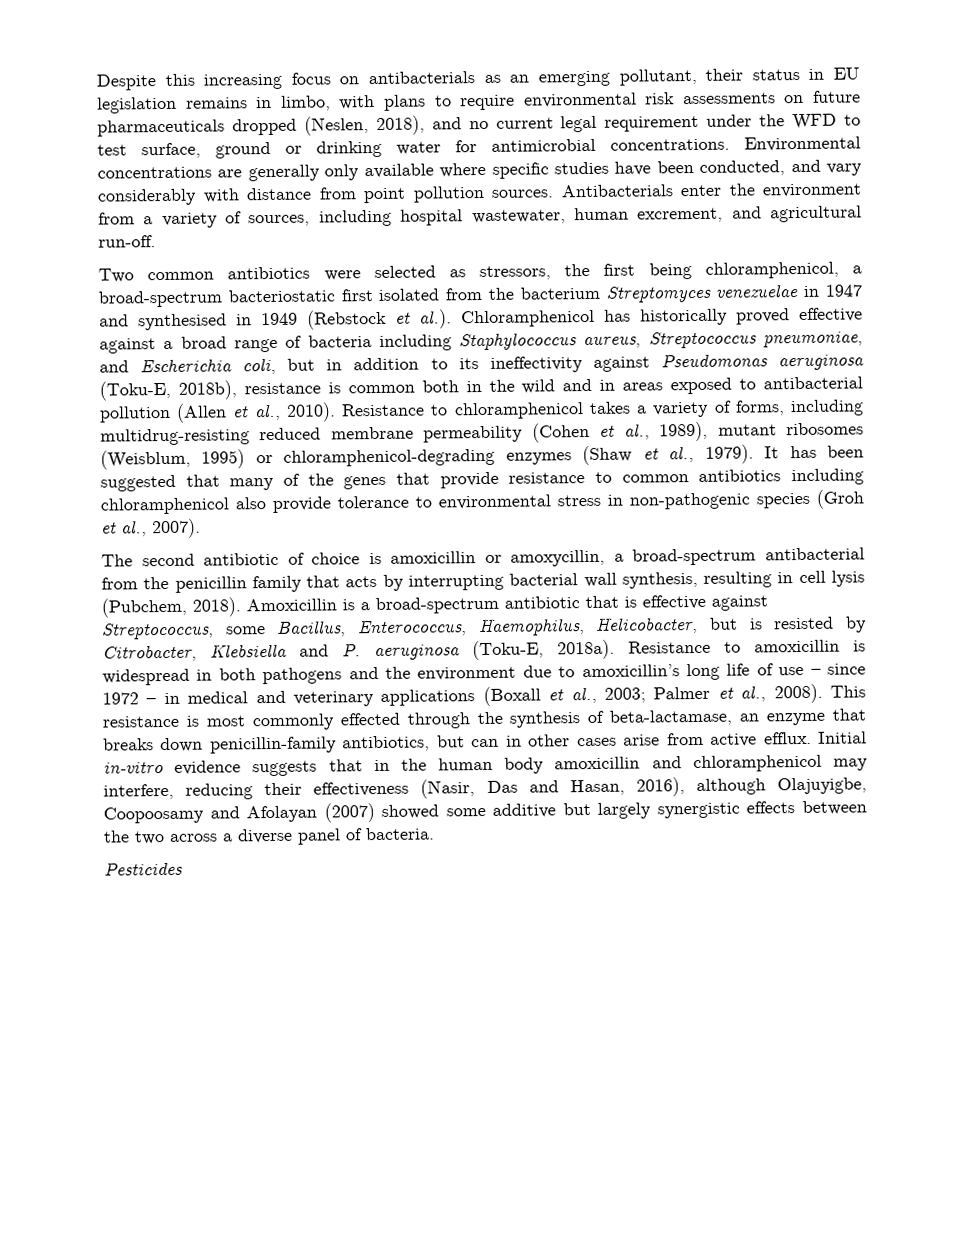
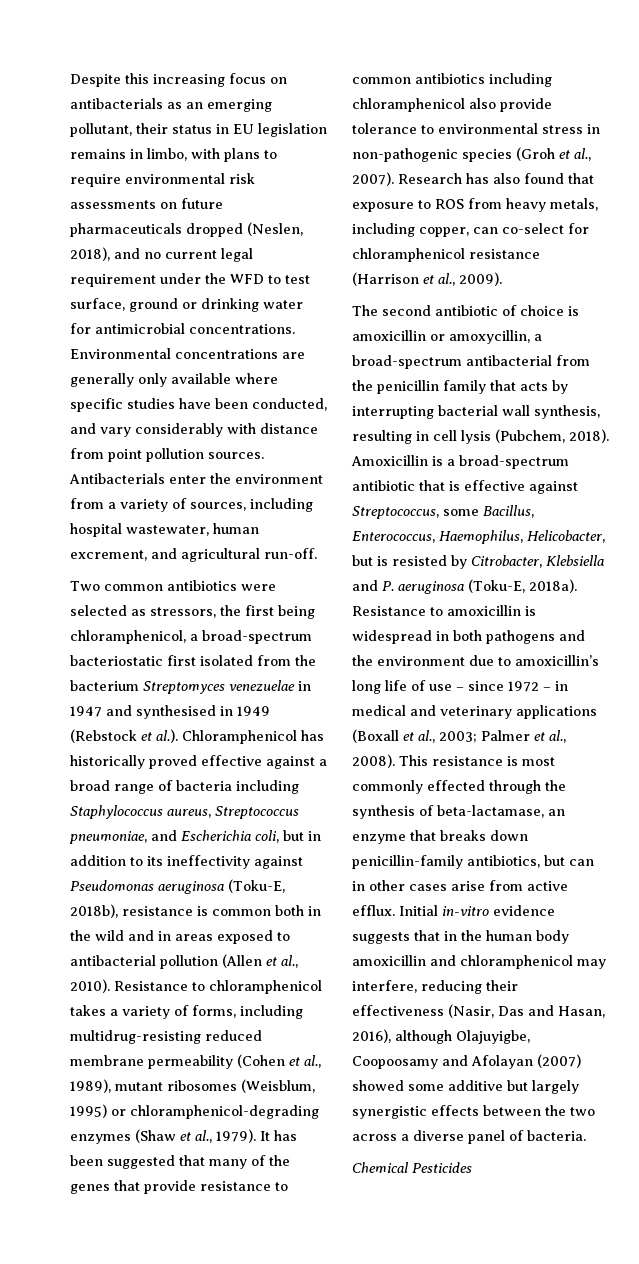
(201, 528) none -> [398,173,594,184] [352,198,598,212] [352,223,589,237] [352,248,540,262] [352,272,502,286] Research has also found that exposure to ROS from heavy metals, including copper, can co-select for chloramphenicol resistance (Harrison et al., 2009).
(435, 834) none -> [352,1162,409,1173] Chemical

